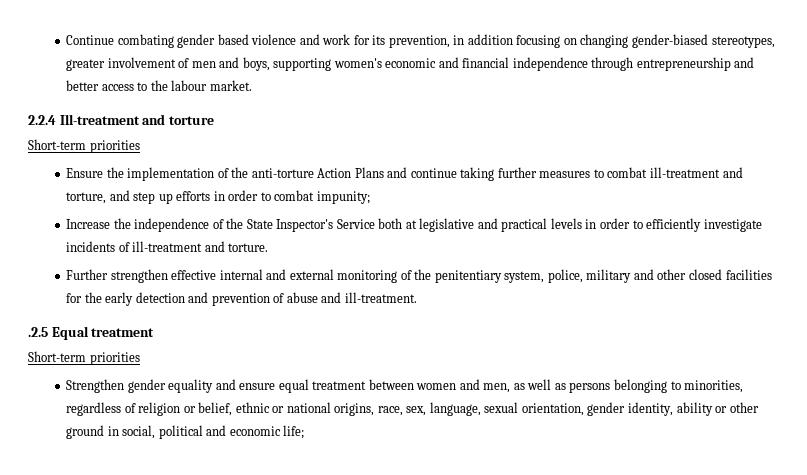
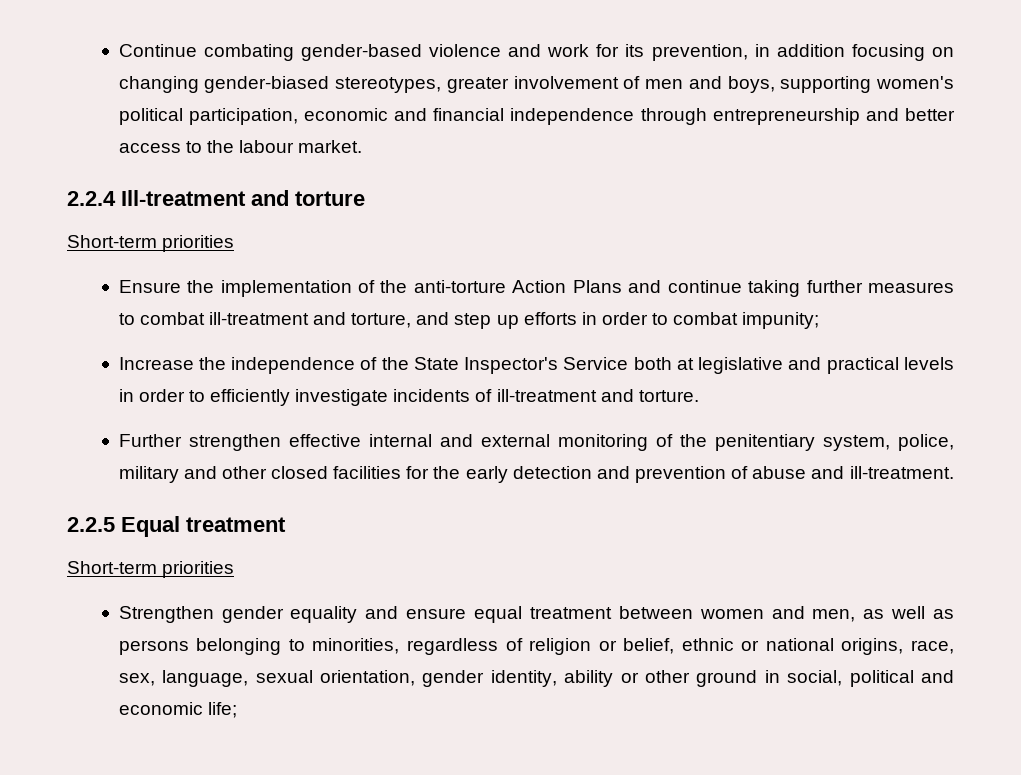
[177,34,249,48] gender based -> [300,44,422,61] gender-based
(382, 63) none -> [118,108,298,125] political participation,
[28,327,48,337] .2.5 -> [67,517,115,532] 2.2.5

